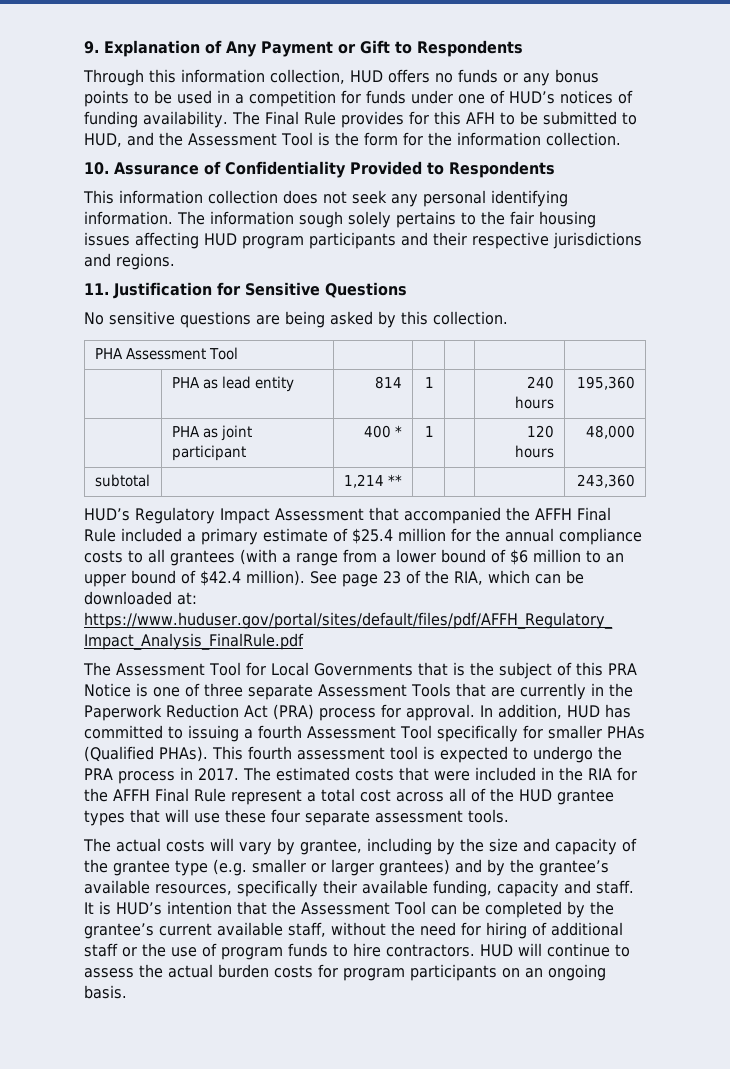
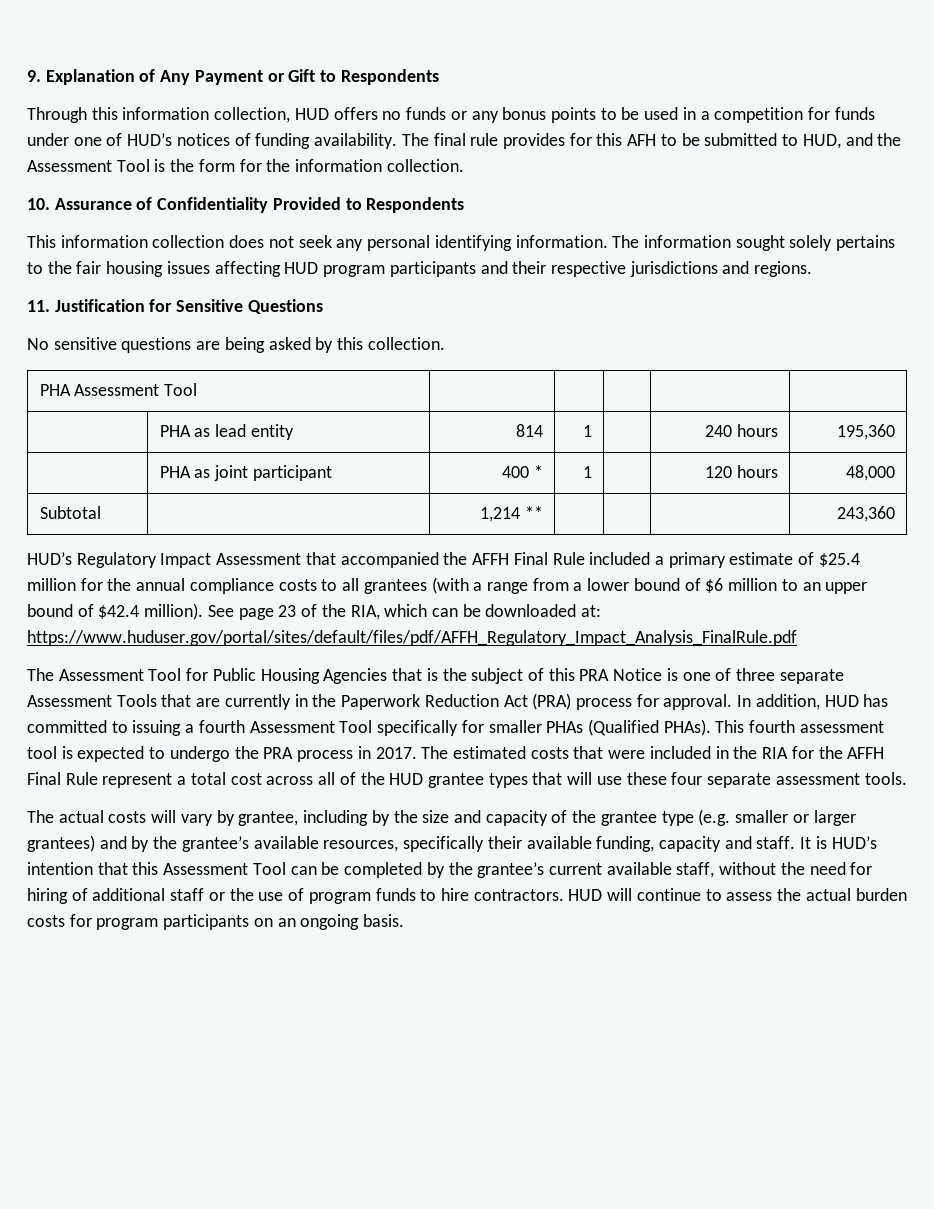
[264,111,336,125] Final Rule -> [433,133,499,146] final rule
[299,211,343,228] sough -> [735,235,785,251] sought
[94,474,150,487] subtotal -> [39,506,101,519] Subtotal
[270,662,413,676] Local Governments -> [212,668,388,684] Public Housing Agencies
[272,901,296,915] the -> [132,862,159,875] this

